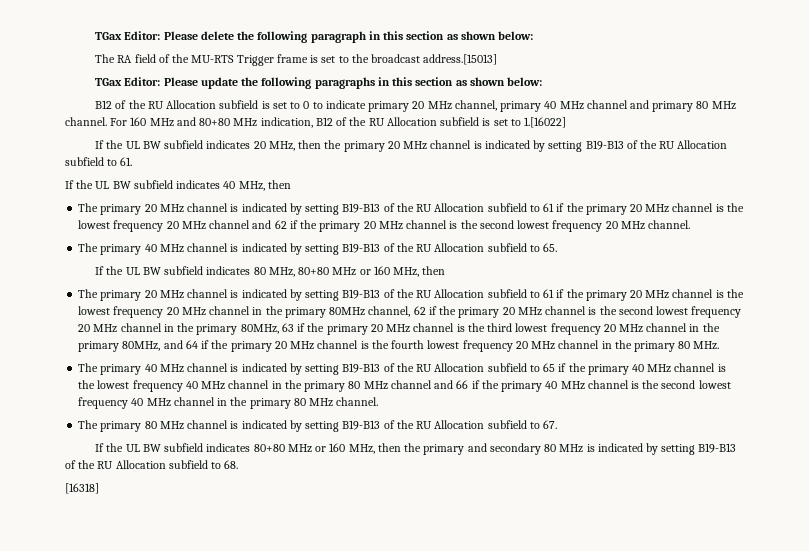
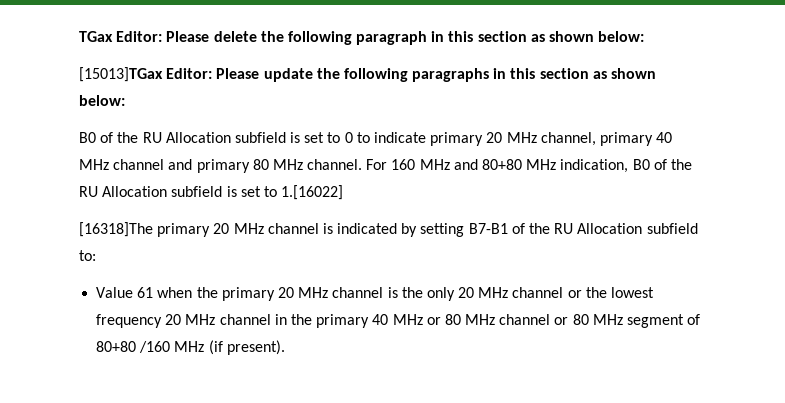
[95,54,498,66] [95,78,123,86] The RA field of the MU-RTS Trigger frame is set to the broadcast address.[15013] // TGax -> [79,67,163,82] [15013]TGax
[95,100,113,109] B12 -> [79,132,96,143] B0
[315,117,333,126] B12 -> [632,159,650,170] B0
[95,140,728,152] [65,157,133,166] [65,180,291,191] [78,203,744,215] [78,220,691,232] [78,243,558,255] [95,266,446,277] [78,289,724,301] If the UL BW subfield indicates 20 MHz, then the primary 20 MHz channel is indicated by setting B19-B13 of the RU Allocation subfield to 61. // If the UL BW subfield indicates 40 MHz, then // The primary 20 MHz channel is indicated by setting B19-B13 of the RU Allocation subfield to 61 if the primary 20 MHz channel is the lowest frequency 20 MHz channel and 62 if the primary 20 MHz channel is the second lowest frequency 20 MHz channel. // The primary 40 MHz channel is indicated by setting B19-B13 of the RU Allocation subfield to 65. // If the UL BW subfield indicates 80 MHz, 80+80 MHz or 160 MHz, then // The primary 20 MHz channel is indicated by setting B19-B13 of the RU Allocation subfield to 61 if the primary 20 MHz channel is -> [79,222,698,237] [79,250,96,261] [96,287,582,301] [16318]The primary 20 MHz channel is indicated by setting B7-B1 of the RU Allocation subfield to: // Value 61 when the primary 20 MHz channel is the only 20 MHz channel or
[329,306,742,318] [78,323,720,335] [78,340,720,352] [78,363,726,375] [78,380,731,392] [78,397,379,409] [78,420,558,432] [95,443,737,455] [65,460,239,469] [65,483,99,494] 80MHz channel, 62 if the primary 20 MHz channel is the second lowest frequency 20 MHz channel in the primary 80MHz, 63 if the primary 20 MHz channel is the third lowest frequency 20 MHz channel in the primary 80MHz, and 64 if the primary 20 MHz channel is the fourth lowest frequency 20 MHz channel in the primary 80 MHz. // The primary 40 MHz channel is indicated by setting B19-B13 of the RU Allocation subfield to 65 if the primary 40 MHz channel is the lowest frequency 40 MHz channel in the primary 80 MHz channel and 66 if the primary 40 MHz channel is the second lowest frequency 40 MHz channel in the primary 80 MHz channel. // The primary 80 MHz channel is indicated by setting B19-B13 of the RU Allocation subfield to 67. // If the UL BW subfield indicates 80+80 MHz or 160 MHz, then the primary and secondary 80 MHz is indicated by setting B19-B13 of the RU Allocation subfield to 68. // [16318] -> [372,314,701,328] [96,340,285,355] 40 MHz or 80 MHz channel or 80 MHz segment of 80+80 /160 MHz (if present).

